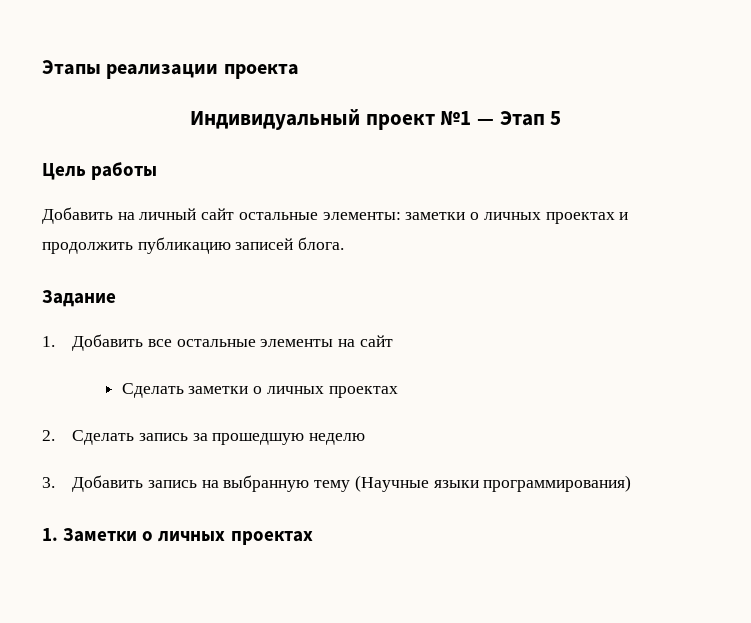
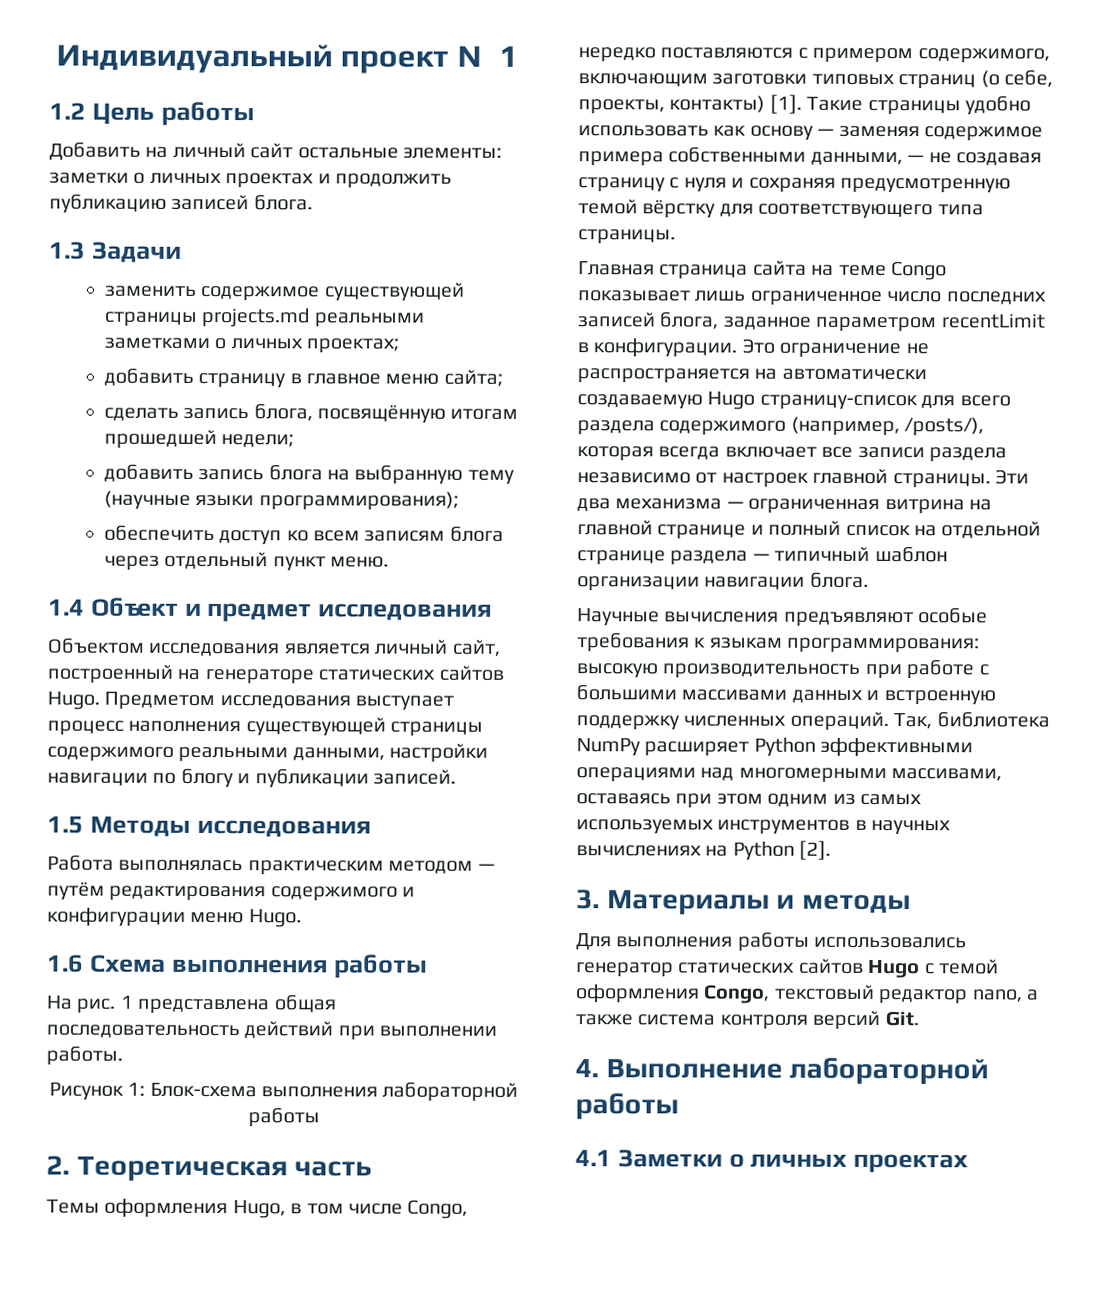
[42,60,299,79] Этапы реализации проекта // -> (55, 58) none
[476,111,562,126] — Этап 5 // -> [49,102,86,120] // 1.2
[42,290,116,307] [42,334,393,351] [121,383,398,398] [42,430,366,445] [42,475,632,492] [42,528,58,541] Задание // 1. Добавить все остальные элементы на сайт // Сделать заметки о личных проектах // 2. Сделать запись за прошедшую неделю // 3. Добавить запись на выбранную тему (Научные языки программирования) // 1. -> [49,241,182,263] [104,282,465,301] [103,307,424,328] [103,337,399,353] [103,367,503,388] [103,403,519,423] [103,429,295,449] [103,463,515,484] [103,490,459,510] [103,524,504,545] [103,551,389,571] [48,597,493,623] [47,637,501,657] [47,664,504,684] [47,691,455,710] [47,717,484,736] [47,743,489,762] [47,767,456,788] [47,815,372,838] [47,854,495,875] [47,881,416,901] [47,907,302,928] [47,954,429,979] [46,994,336,1014] [46,1021,498,1040] [46,1045,123,1065] [48,1081,519,1101] [247,1107,320,1127] [46,1155,373,1182] [46,1198,469,1219] [578,47,1050,63] [578,69,1053,89] [578,94,1031,115] [578,125,1043,141] [578,146,1042,166] [578,177,1011,193] [578,199,984,219] [578,229,676,244] [578,260,947,281] [578,290,1047,305] [577,311,1045,332] [577,338,929,358] [577,368,927,383] [577,391,1011,410] [577,416,985,437] [577,446,1007,462] [577,468,1029,488] [577,498,992,514] [577,520,1042,539] [577,545,948,565] [577,571,869,591] [577,607,989,627] [576,632,981,653] [576,659,989,679] [576,684,996,705] [576,711,1050,731] [576,737,974,757] [576,767,1003,783] [576,793,922,808] [576,819,952,835] [576,840,832,861] [576,889,911,915] [576,931,968,951] [576,958,999,979] [575,984,1038,1004] [575,1010,919,1029] [575,1057,990,1085] [575,1093,679,1120] [575,1149,612,1167] 1.3 Задачи // заменить содержимое существующей страницы projects.md реальными заметками о личных проектах; // добавить страницу в главное меню сайта; // сделать запись блога, посвящённую итогам прошедшей недели; // добавить запись блога на выбранную тему (научные языки программирования); // обеспечить доступ ко всем записям блога через отдельный пункт меню. // 1.4 Объект и предмет исследования // Объектом исследования является личный сайт, построенный на генераторе статических сайтов Hugo. Предметом исследования выступает процесс наполнения существующей страницы содержимого реальными данными, настройки навигации по блогу и публикации записей. // 1.5 Методы исследования // Работа выполнялась практическим методом — путём редактирования содержимого и конфигурации меню Hugo. // 1.6 Схема выполнения работы // На рис. 1 представлена общая последовательность действий при выполнении работы. // Рисунок 1: Блок-схема выполнения лабораторной работы // 2. Теоретическая часть // Темы оформления Hugo, в том числе Congo, нередко поставляются с примером содержимого, включающим заготовки типовых страниц (о себе, проекты, контакты) [1]. Такие страницы удобно использовать как основу — заменяя содержимое примера собственными данными, — не создавая страницу с нуля и сохраняя предусмотренную темой вёрстку для соответствующего типа страницы. // Главная страница сайта на теме Congo показывает лишь ограниченное число последних записей блога, заданное параметром recentLimit в конфигурации. Это ограничение не распространяется на автоматически создаваемую Hugo страницу-список для всего раздела содержимого (например, /posts/), которая всегда включает все записи раздела независимо от настроек главной страницы. Эти два механизма — ограниченная витрина на главной странице и полный список на отдельной странице раздела — типичный шаблон организации навигации блога. // Научные вычисления предъявляют особые требования к языкам программирования: высокую производительность при работе с большими массивами данных и встроенную поддержку численных операций. Так, библиотека NumPy расширяет Python эффективными операциями над многомерными массивами, оставаясь при этом одним из самых используемых инструментов в научных вычислениях на Python [2]. // 3. Материалы и методы // Для выполнения работы использовались генератор статических сайтов Hugo с темой оформления Congo, текстовый редактор nano, а также система контроля версий Git. // 4. Выполнение лабораторной работы // 4.1

